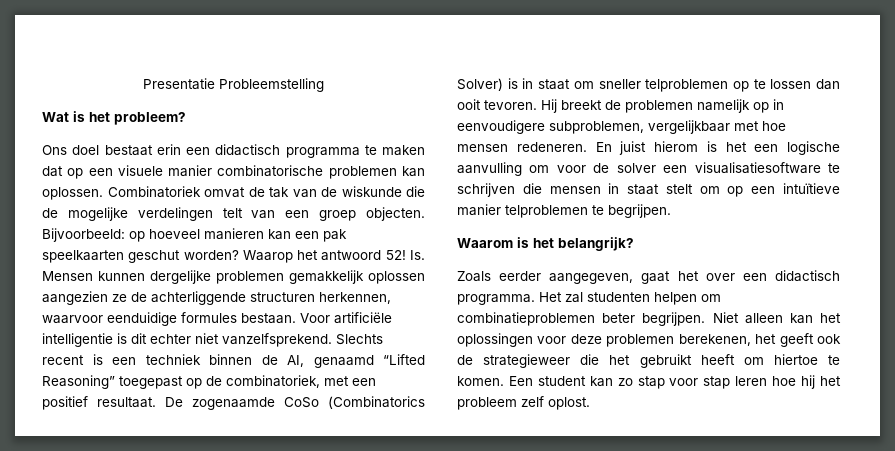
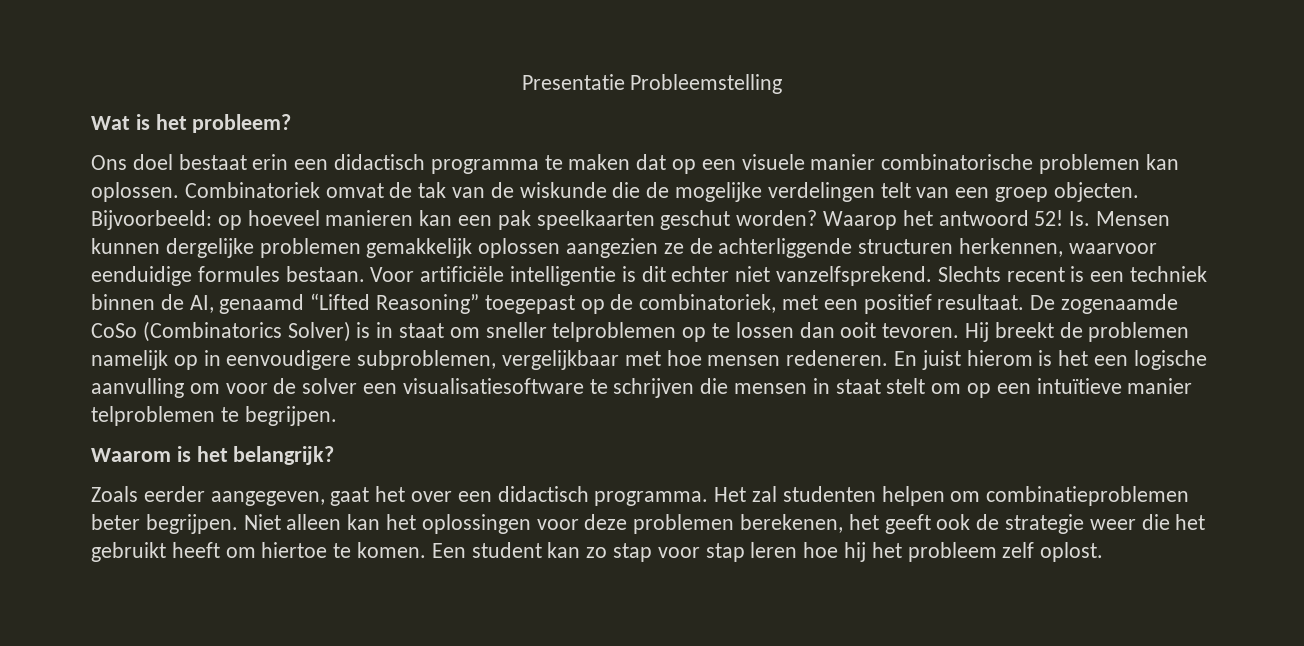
[483,354,571,368] strategieweer -> [1005,514,1136,534] strategie weer

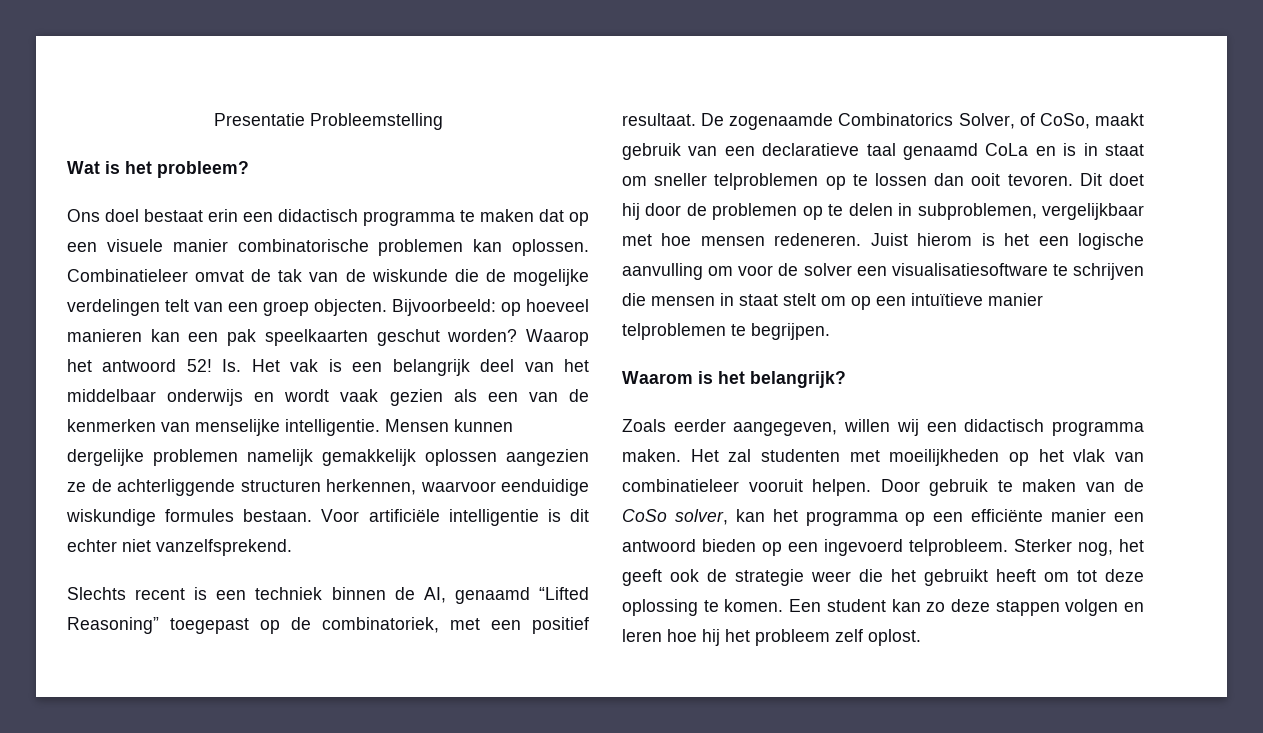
[184,182,320,198] Combinatoriek -> [67,269,188,282] Combinatieleer
(1091, 218) none -> [251,359,589,376] [67,389,589,406] [67,419,380,436] Het vak is een belangrijk deel van het middelbaar onderwijs en wordt vaak gezien als een van de kenmerken van menselijke intelligentie.
(361, 248) none -> [247,449,313,466] namelijk
(192, 276) none -> [66,509,156,526] wiskundige
(933, 276) none -> (292, 547) //
[91,321,351,342] CoSo (Combinatorics Solver) -> [838,113,1144,129] [622,143,1056,160] Combinatorics Solver, of CoSo, maakt gebruik van een declaratieve taal genaamd CoLa en
[965,322,1190,342] [91,350,352,370] Hij breekt de problemen namelijk op in eenvoudigere -> [1079,173,1144,186] [622,203,913,220] Dit doet hij door de problemen op te delen in
[894,350,961,370] En juist -> [870,233,908,246] Juist
[330,486,1190,506] [91,514,844,534] gaat het over een didactisch programma. Het zal studenten helpen om combinatieproblemen beter begrijpen. Niet alleen kan het oplossingen voor deze problemen berekenen, -> [844,419,1144,436] [622,449,1144,466] [622,479,1144,496] [622,509,1144,526] [622,539,1113,556] willen wij een didactisch programma maken. Het zal studenten met moeilijkheden op het vlak van combinatieleer vooruit helpen. Door gebruik te maken van de CoSo solver, kan het programma op een efficiënte manier een antwoord bieden op een ingevoerd telprobleem. Sterker nog,
[261,542,328,558] hiertoe -> [1077,569,1144,582] [622,599,698,616] tot deze oplossing
[613,543,745,562] stap voor stap -> [950,599,1144,616] deze stappen volgen en

